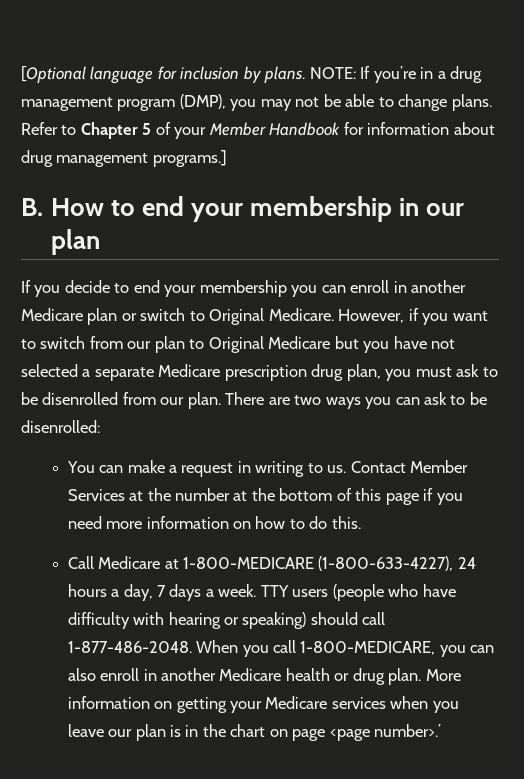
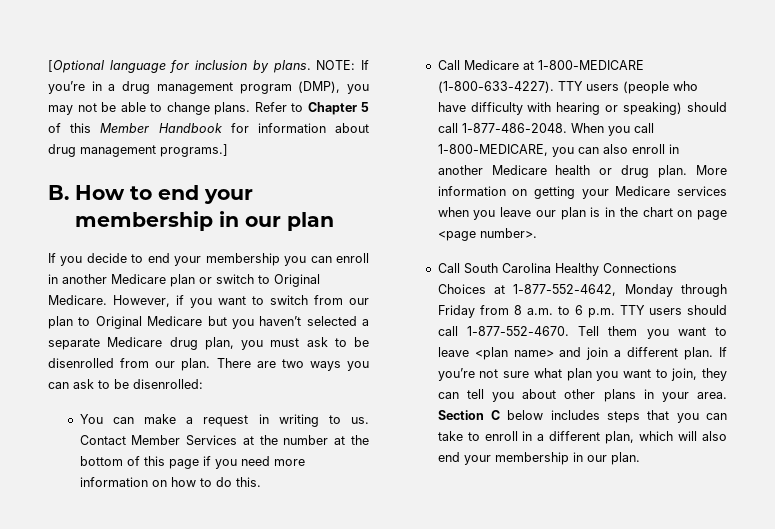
[174,127,207,139] your -> [70,123,92,133] this
[393,336,456,349] have not -> [259,316,302,326] haven’t
[224,365,307,381] prescription -> (163, 342) none
[318,556,476,571] [67,584,257,601] (1-800-633-4227), 24 hours a day, 7 days a week. -> [437,81,554,93] (1-800-633-4227).
[374,724,442,737] number>.’ -> [479,228,537,238] [437,263,677,276] [437,284,727,297] [437,305,728,318] [437,326,727,339] [437,347,727,360] [437,368,727,381] [437,389,727,402] [437,410,727,423] [437,431,727,444] [437,452,640,465] number>. // Call South Carolina Healthy Connections Choices at 1-877-552-4642, Monday through Friday from 8 a.m. to 6 p.m. TTY users should call 1-877-552-4670. Tell them you want to leave <plan name> and join a different plan. If you’re not sure what plan you want to join, they can tell you about other plans in your area. Section C below includes steps that you can take to enroll in a different plan, which will also end your membership in our plan.

